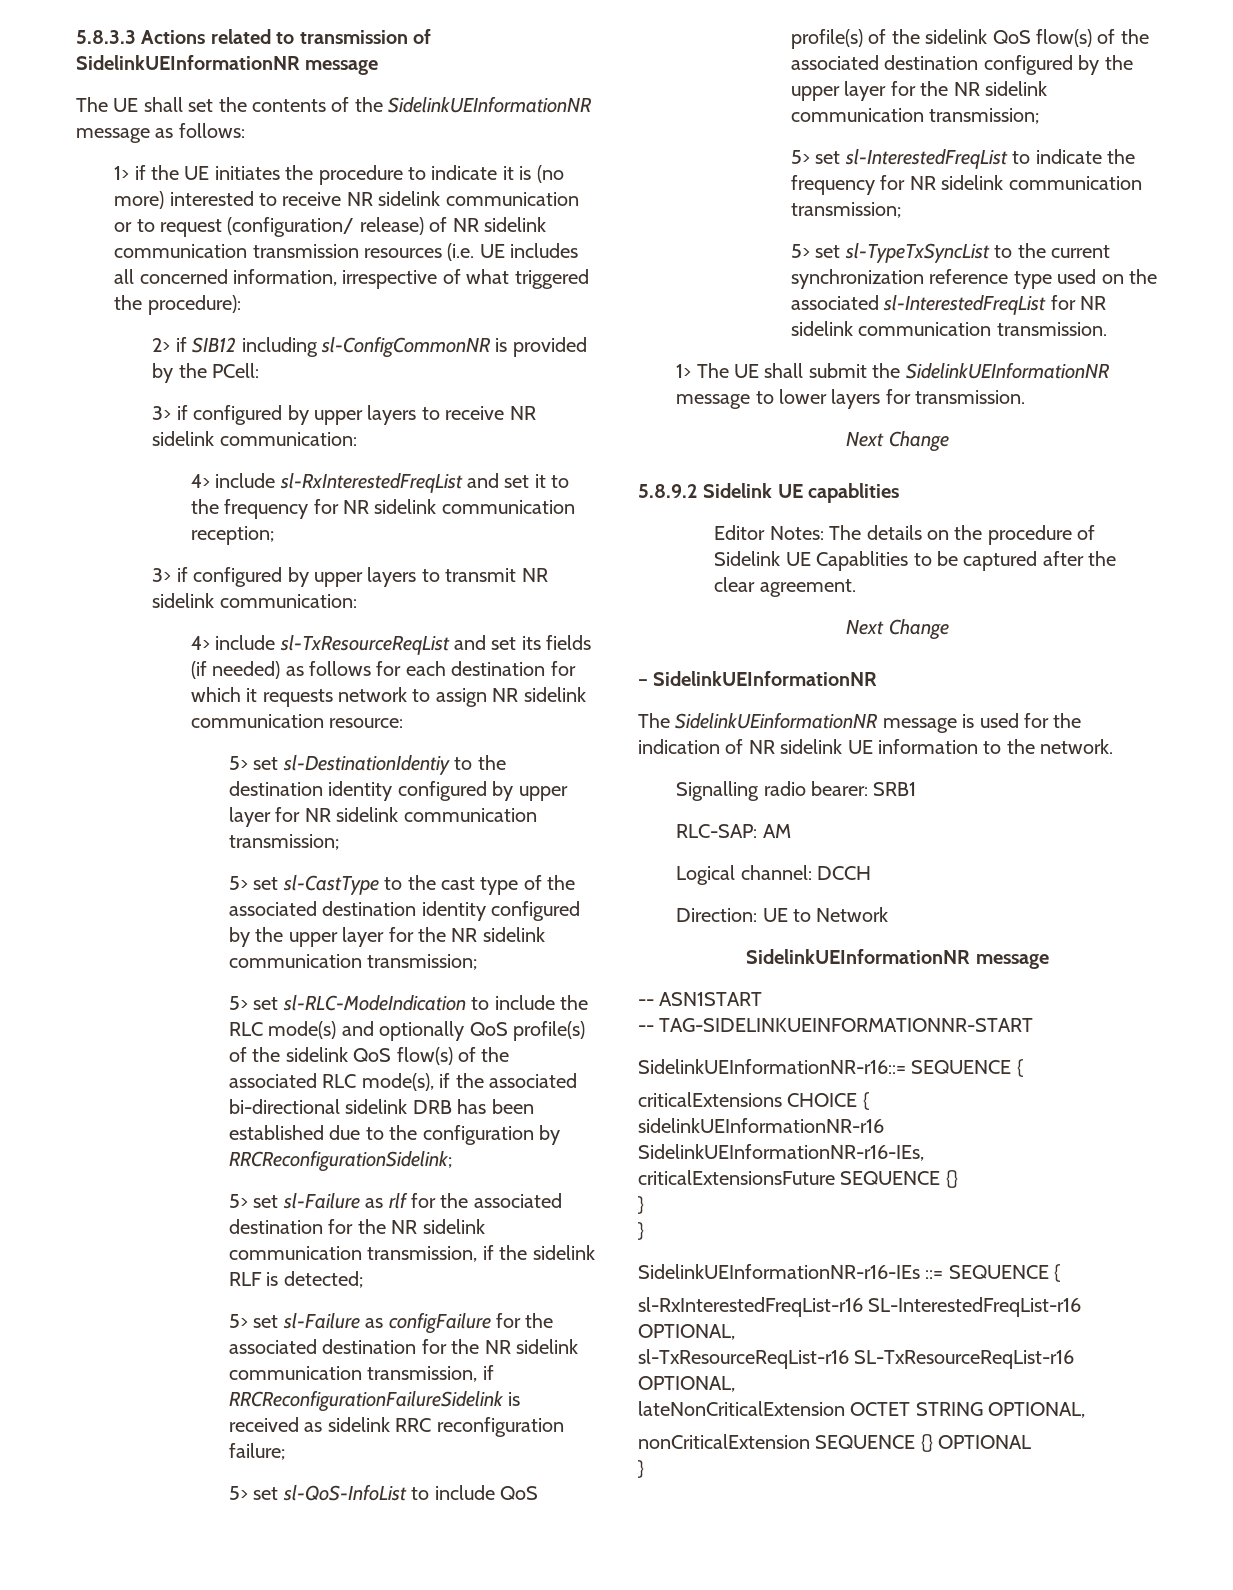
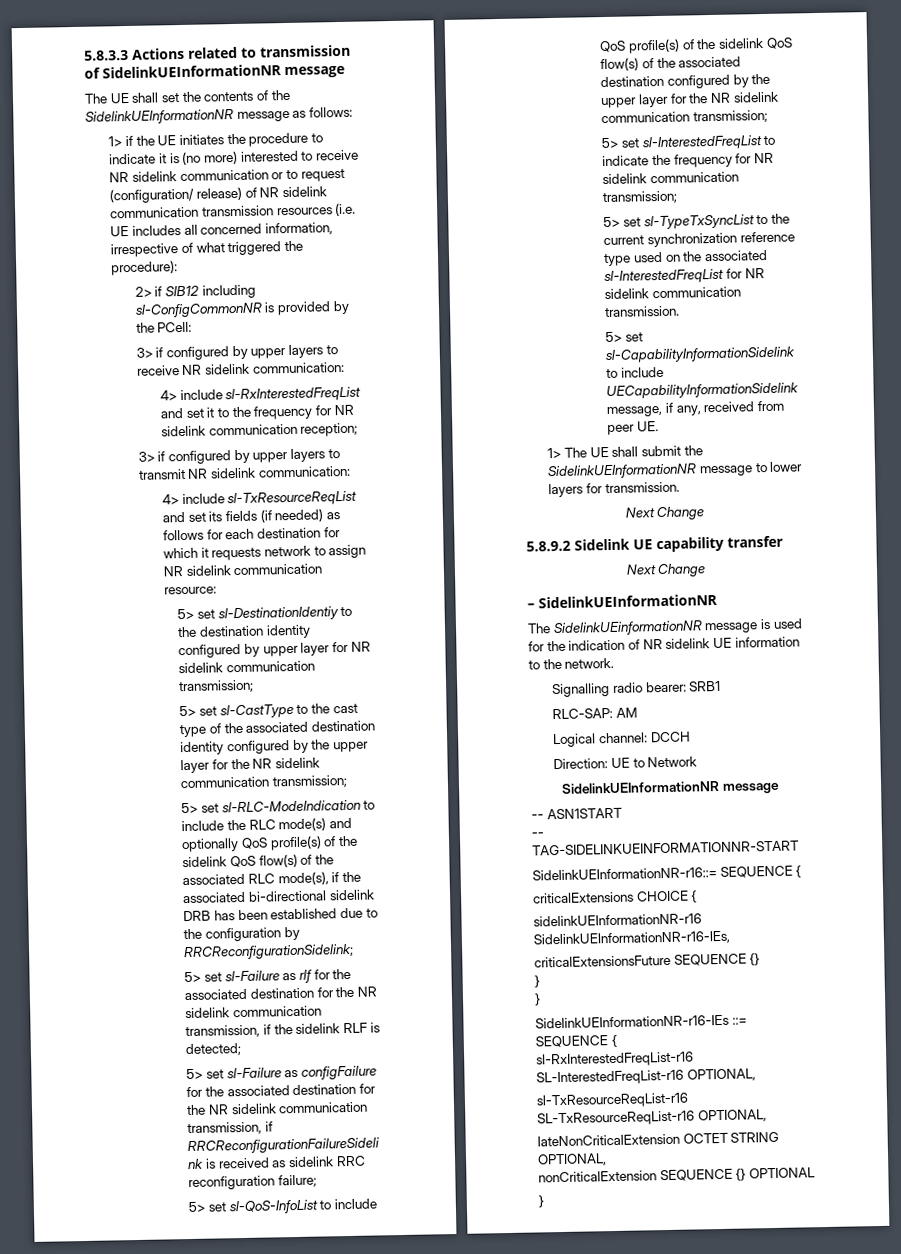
(1107, 329) none -> [605,331,644,343] [605,346,797,364] [606,366,665,379] [606,382,800,400] [606,400,784,418] [607,421,660,436] // 5> set sl-CapabilityInformationSidelink to include UECapabilityInformationSidelink message, if any, received from peer UE.
[808,483,900,503] [714,525,1096,545] [714,551,1117,571] [714,577,856,597] capablities // Editor Notes: The details on the procedure of Sidelink UE Capablities to be captured after the clear agreement. -> [656,535,784,553] capability transfer

